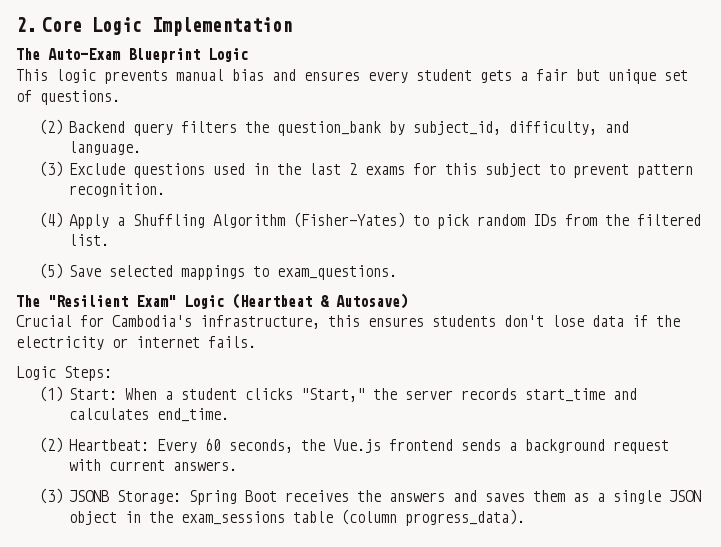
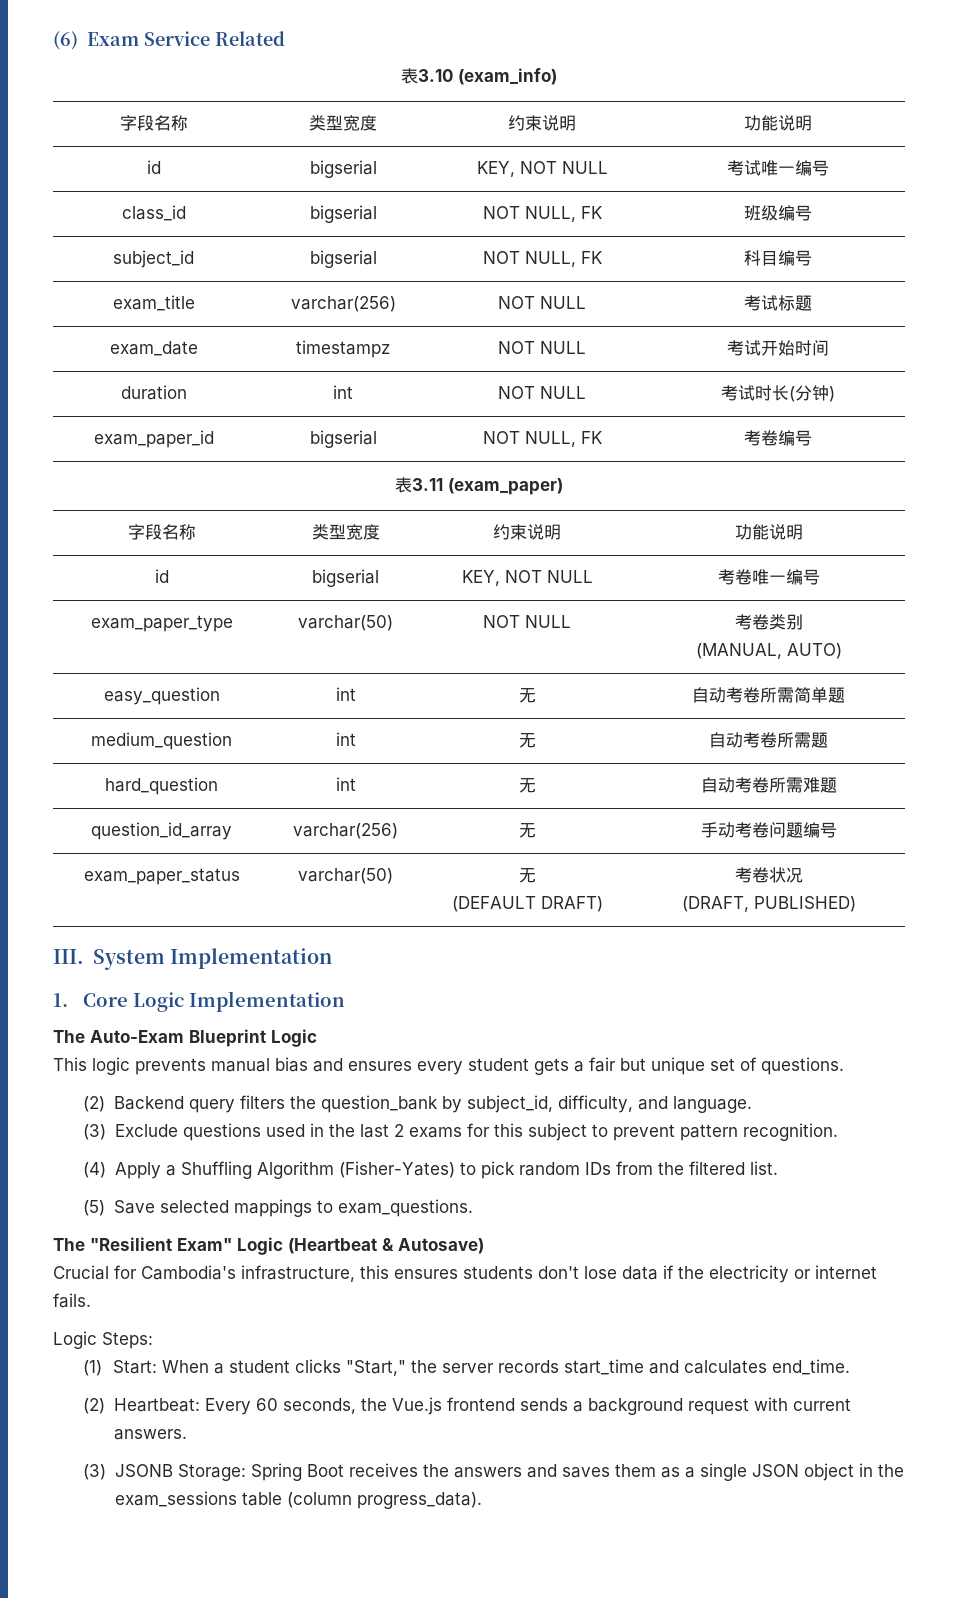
[16,17,36,32] 2. -> [53,31,285,50] [401,68,557,85] [119,115,188,131] [309,115,377,131] [508,115,576,131] [744,115,812,131] [146,160,161,174] [309,160,377,178] [476,161,608,177] [727,160,829,176] [121,205,186,221] [309,205,377,223] [482,206,602,222] [744,205,812,221] [113,250,194,268] [309,250,377,268] [482,251,602,267] [744,250,812,266] [112,295,195,311] [290,296,396,312] [498,296,586,309] [744,295,812,311] [109,341,198,356] [296,340,390,358] [498,341,586,354] [727,340,829,356] [120,385,187,400] [333,385,353,399] [498,386,586,399] [721,385,835,402] [93,430,214,448] [309,430,377,448] [482,431,602,447] [744,430,812,446] [395,477,563,495] [127,524,196,540] [311,524,380,540] [493,524,561,540] [734,524,803,540] [154,569,169,583] [312,569,379,587] [461,570,593,586] [717,569,820,585] [90,615,233,632] [298,615,393,631] [483,615,571,628] [734,614,803,630] [695,643,842,659] [103,687,220,705] [335,687,356,701] [518,688,536,703] [692,687,845,703] [91,732,232,750] [335,732,356,746] [518,733,536,748] [709,732,828,748] [105,777,218,795] [335,777,356,791] [518,778,536,793] [700,777,837,793] [91,822,232,840] [293,823,398,839] [518,823,536,838] [700,822,837,838] [83,868,240,885] [298,868,393,884] [518,868,536,883] [451,896,603,912] [734,867,803,883] [681,896,856,912] [53,948,332,970] [53,993,68,1007] (6) Exam Service Related // 表3.10 (exam_info) // 字段名称 | 类型宽度 | 约束说明 | 功能说明 // id | bigserial | KEY, NOT NULL | 考试唯一编号 // class_id | bigserial | NOT NULL, FK | 班级编号 // subject_id | bigserial | NOT NULL, FK | 科目编号 // exam_title | varchar(256) | NOT NULL | 考试标题 // exam_date | timestampz | NOT NULL | 考试开始时间 // duration | int | NOT NULL | 考试时长(分钟) // exam_paper_id | bigserial | NOT NULL, FK | 考卷编号 // 表3.11 (exam_paper) // 字段名称 | 类型宽度 | 约束说明 | 功能说明 // id | bigserial | KEY, NOT NULL | 考卷唯一编号 // exam_paper_type | varchar(50) | NOT NULL | 考卷类别 // (MANUAL, AUTO) // easy_question | int | 无 | 自动考卷所需简单题 // medium_question | int | 无 | 自动考卷所需题 // hard_question | int | 无 | 自动考卷所需难题 // question_id_array | varchar(256) | 无 | 手动考卷问题编号 // exam_paper_status | varchar(50) | 无 // (DEFAULT DRAFT) | 考卷状况 // (DRAFT, PUBLISHED) // III. System Implementation // 1.

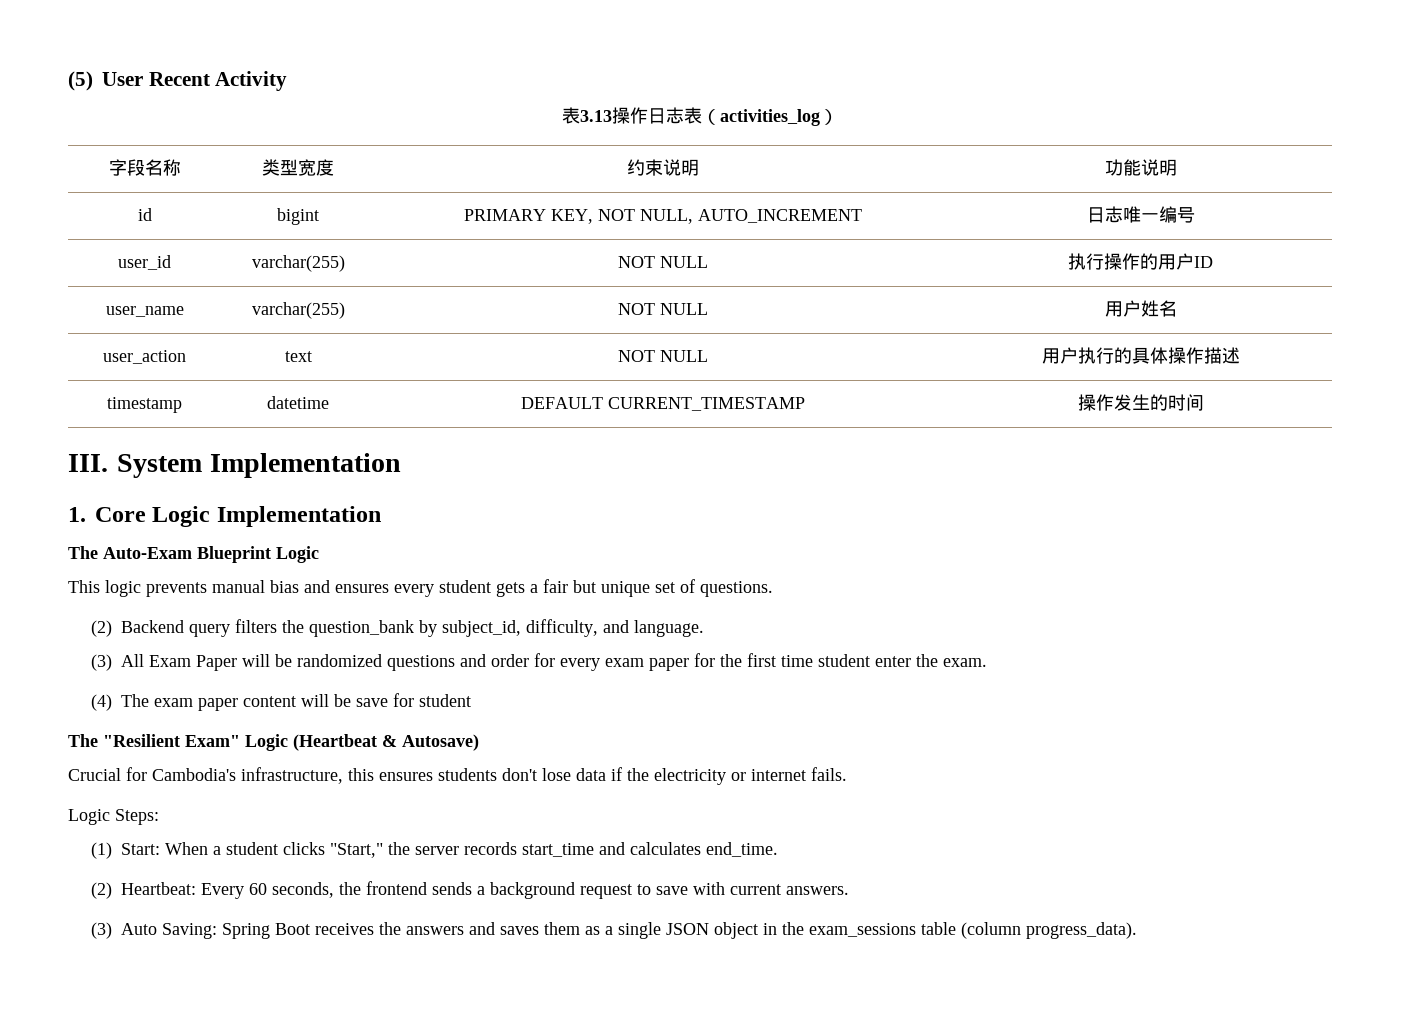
[53,31,285,50] [401,68,557,85] [119,115,188,131] [309,115,377,131] [508,115,576,131] [744,115,812,131] [146,160,161,174] [309,160,377,178] [476,161,608,177] [727,160,829,176] [121,205,186,221] [309,205,377,223] [482,206,602,222] [744,205,812,221] [113,250,194,268] [309,250,377,268] [482,251,602,267] [744,250,812,266] [112,295,195,311] [290,296,396,312] [498,296,586,309] [744,295,812,311] [109,341,198,356] [296,340,390,358] [498,341,586,354] [727,340,829,356] [120,385,187,400] [333,385,353,399] [498,386,586,399] [721,385,835,402] [93,430,214,448] [309,430,377,448] [482,431,602,447] [744,430,812,446] [395,477,563,495] [127,524,196,540] [311,524,380,540] [493,524,561,540] [734,524,803,540] [154,569,169,583] [312,569,379,587] [461,570,593,586] [717,569,820,585] [90,615,233,632] [298,615,393,631] [483,615,571,628] [734,614,803,630] [695,643,842,659] [103,687,220,705] [335,687,356,701] [518,688,536,703] [692,687,845,703] [91,732,232,750] [335,732,356,746] [518,733,536,748] [709,732,828,748] [105,777,218,795] [335,777,356,791] [518,778,536,793] [700,777,837,793] [91,822,232,840] [293,823,398,839] [518,823,536,838] [700,822,837,838] [83,868,240,885] [298,868,393,884] [518,868,536,883] [451,896,603,912] [734,867,803,883] [681,896,856,912] (6) Exam Service Related // 表3.10 (exam_info) // 字段名称 | 类型宽度 | 约束说明 | 功能说明 // id | bigserial | KEY, NOT NULL | 考试唯一编号 // class_id | bigserial | NOT NULL, FK | 班级编号 // subject_id | bigserial | NOT NULL, FK | 科目编号 // exam_title | varchar(256) | NOT NULL | 考试标题 // exam_date | timestampz | NOT NULL | 考试开始时间 // duration | int | NOT NULL | 考试时长(分钟) // exam_paper_id | bigserial | NOT NULL, FK | 考卷编号 // 表3.11 (exam_paper) // 字段名称 | 类型宽度 | 约束说明 | 功能说明 // id | bigserial | KEY, NOT NULL | 考卷唯一编号 // exam_paper_type | varchar(50) | NOT NULL | 考卷类别 // (MANUAL, AUTO) // easy_question | int | 无 | 自动考卷所需简单题 // medium_question | int | 无 | 自动考卷所需题 // hard_question | int | 无 | 自动考卷所需难题 // question_id_array | varchar(256) | 无 | 手动考卷问题编号 // exam_paper_status | varchar(50) | 无 // (DEFAULT DRAFT) | 考卷状况 // (DRAFT, PUBLISHED) -> [68,71,288,91] [562,107,838,126] [108,159,181,176] [262,159,334,176] [626,159,699,176] [1104,159,1177,176] [137,208,152,221] [277,208,319,225] [463,209,862,224] [1086,206,1195,223] [118,255,171,270] [251,255,345,272] [617,256,708,268] [1068,253,1213,270] [105,306,184,317] [251,302,345,319] [617,303,708,315] [1104,300,1177,317] [103,350,186,364] [284,351,312,362] [617,350,708,362] [1041,347,1240,364] [107,397,182,413] [267,396,329,409] [520,397,805,411] [1077,394,1204,411] (5) User Recent Activity // 表3.13操作日志表（activities_log） // 字段名称 | 类型宽度 | 约束说明 | 功能说明 // id | bigint | PRIMARY KEY, NOT NULL, AUTO_INCREMENT | 日志唯一编号 // user_id | varchar(255) | NOT NULL | 执行操作的用户ID // user_name | varchar(255) | NOT NULL | 用户姓名 // user_action | text | NOT NULL | 用户执行的具体操作描述 // timestamp | datetime | DEFAULT CURRENT_TIMESTAMP | 操作发生的时间
[114,1123,838,1141] [83,1161,778,1179] [83,1199,473,1217] Exclude questions used in the last 2 exams for this subject to prevent pattern recognition. // (4) Apply a Shuffling Algorithm (Fisher-Yates) to pick random IDs from the filtered list. // (5) Save selected mappings to exam_questions. -> [120,653,987,671] [90,693,471,711] All Exam Paper will be randomized questions and order for every exam paper for the first time student enter the exam. // (4) The exam paper content will be save for student
[391,1397,442,1415] Vue.js -> (361, 888) none
(749, 1406) none -> [636,884,688,895] to save
[114,1464,246,1481] JSONB Storage: -> [120,923,217,939] Auto Saving:

